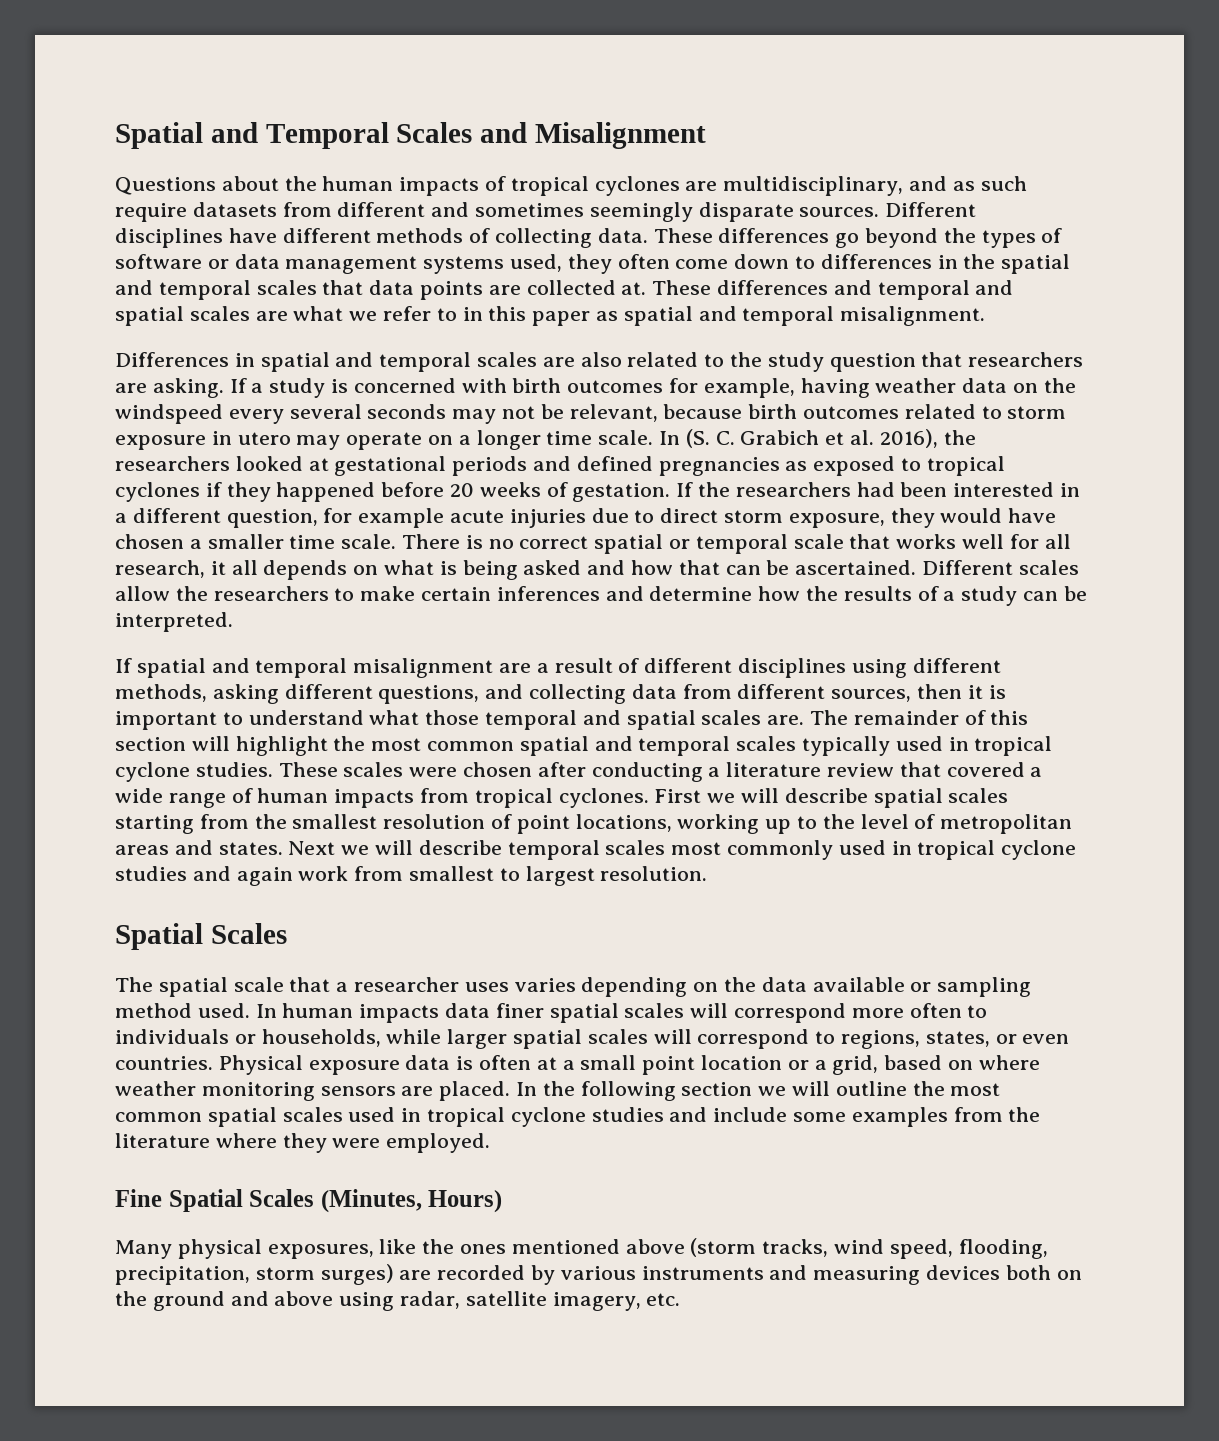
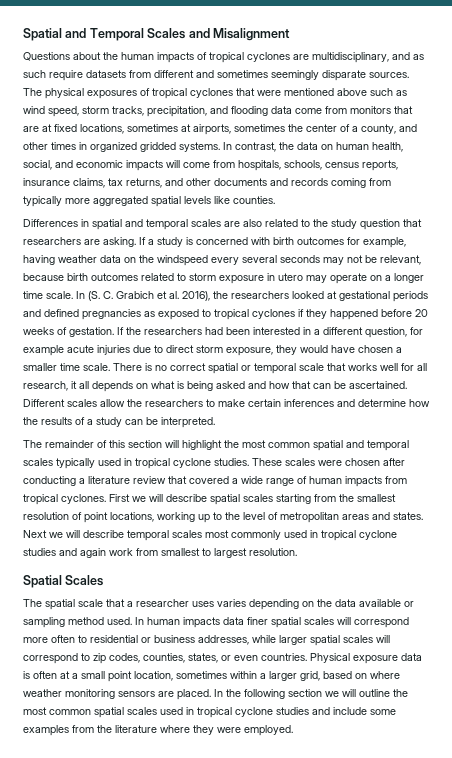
[885,202,977,217] [115,228,1063,248] [115,254,1071,274] [115,280,1014,300] [115,306,986,326] Different disciplines have different methods of collecting data. These differences go beyond the types of software or data management systems used, they often come down to differences in the spatial and temporal scales that data points are collected at. These differences and temporal and spatial scales are what we refer to in this paper as spatial and temporal misalignment. -> [23,88,407,99] [23,106,413,117] [23,124,417,135] [23,142,403,152] [23,160,398,171] [23,178,391,188] [23,196,275,207] The physical exposures of tropical cyclones that were mentioned above such as wind speed, storm tracks, precipitation, and flooding data come from monitors that are at fixed locations, sometimes at airports, sometimes the center of a county, and other times in organized gridded systems. In contrast, the data on human health, social, and economic impacts will come from hospitals, schools, census reports, insurance claims, tax returns, and other documents and records coming from typically more aggregated spatial levels like counties.
[115,658,1001,678] [115,684,1006,704] [115,710,805,730] If spatial and temporal misalignment are a result of different disciplines using different methods, asking different questions, and collecting data from different sources, then it is important to understand what those temporal and spatial scales are. -> (215, 422) none
[115,1029,381,1047] individuals or households, -> [90,635,249,645] residential or business addresses,
[841,1030,921,1049] regions, -> [93,653,185,664] zip codes, counties,
[701,1055,827,1070] location or a -> [134,671,297,681] location, sometimes within a larger
[115,1189,503,1213] [115,1238,1048,1259] [115,1264,1082,1285] [115,1291,681,1311] // Fine Spatial Scales (Minutes, Hours) // Many physical exposures, like the ones mentioned above (storm tracks, wind speed, flooding, precipitation, storm surges) are recorded by various instruments and measuring devices both on the ground and above using radar, satellite imagery, etc. -> (293, 730) none

